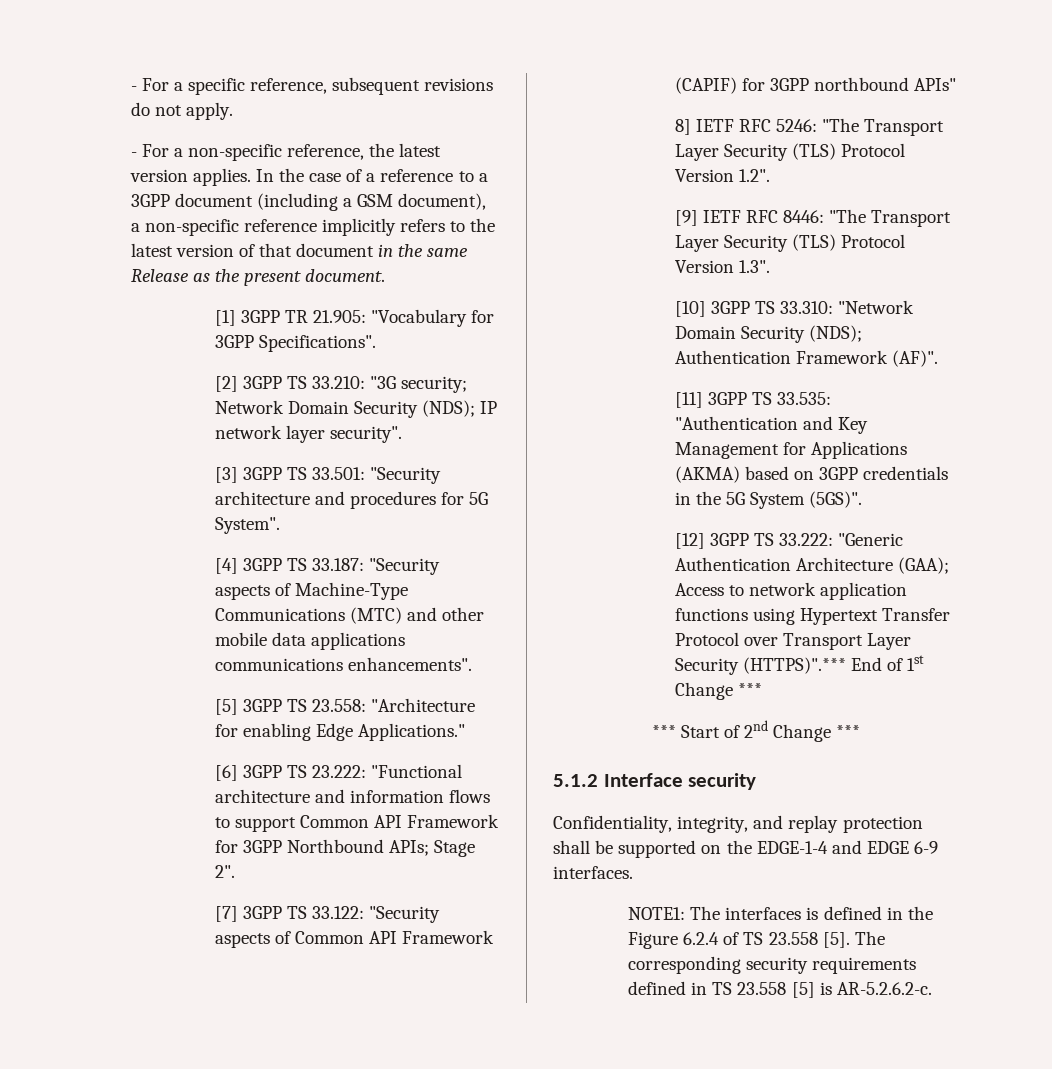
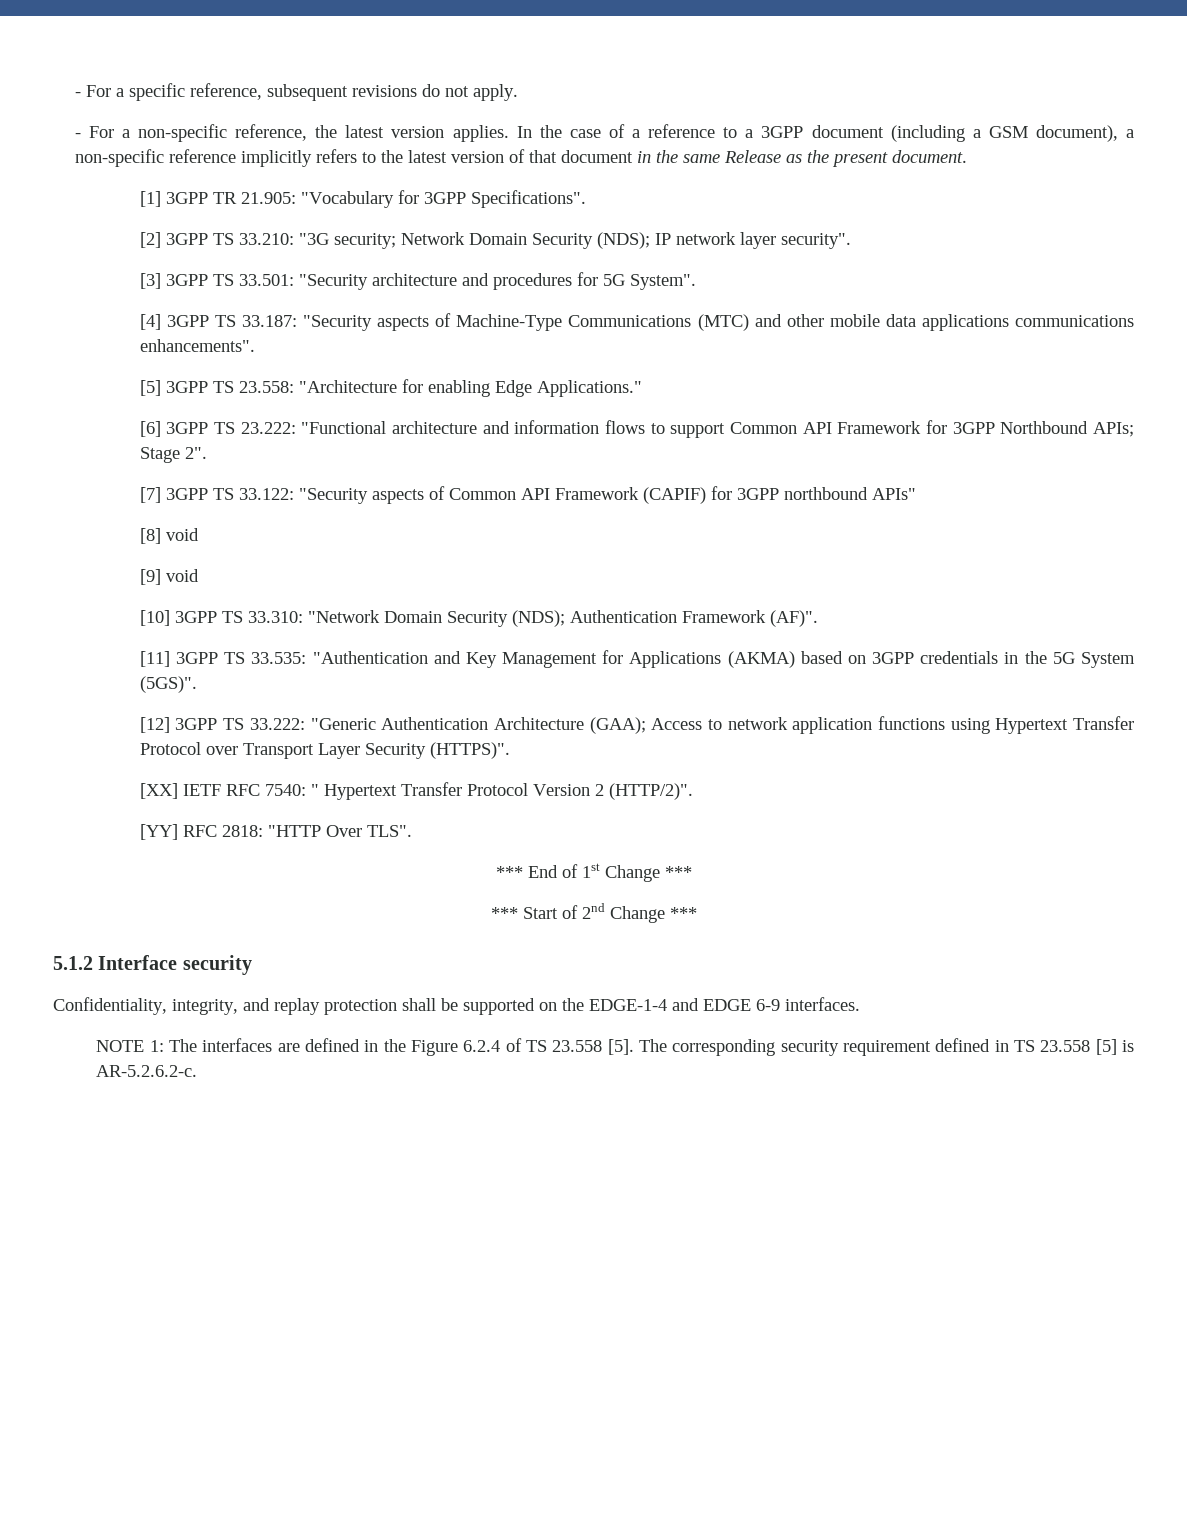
[674,118,945,136] [674,143,906,161] [674,169,770,182] [674,209,952,227] [674,234,906,252] [674,260,770,273] 8] IETF RFC 5246: "The Transport Layer Security (TLS) Protocol Version 1.2". // [9] IETF RFC 8446: "The Transport Layer Security (TLS) Protocol Version 1.3". -> [139,528,199,544] [139,569,199,585] [8] void // [9] void
[742,657,846,674] (HTTPS)".*** -> [429,742,510,759] [139,782,693,800] [139,824,412,840] [495,866,523,878] (HTTPS)". // [XX] IETF RFC 7540: " Hypertext Transfer Protocol Version 2 (HTTP/2)". // [YY] RFC 2818: "HTTP Over TLS". // ***
[628,907,686,920] NOTE1: -> [96,1040,164,1052] NOTE 1:
[806,907,819,920] is -> [277,1043,300,1052] are
[812,957,917,974] requirements -> [843,1040,932,1056] requirement

